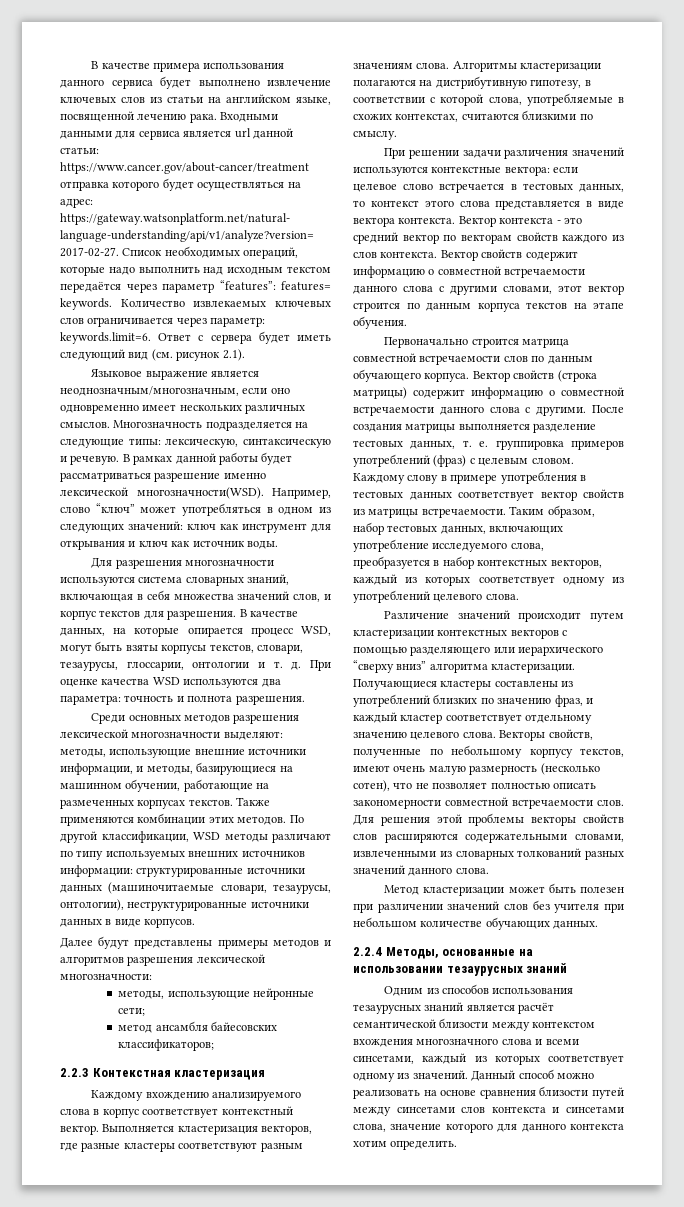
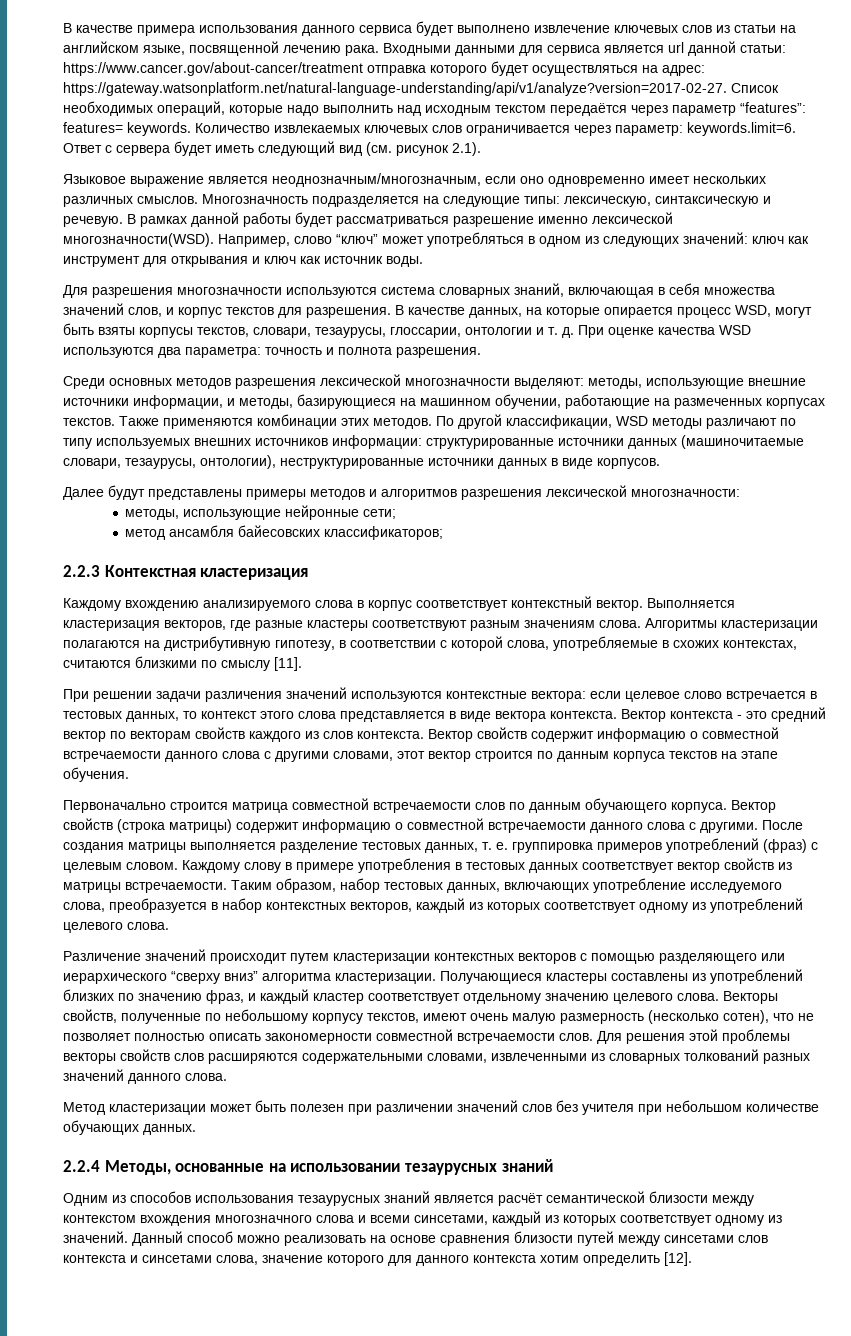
[353,131,397,140] смыслу. -> [221,657,302,671] смыслу [11].
[390,1140,458,1150] определить. -> [583,1252,692,1266] определить [12].

